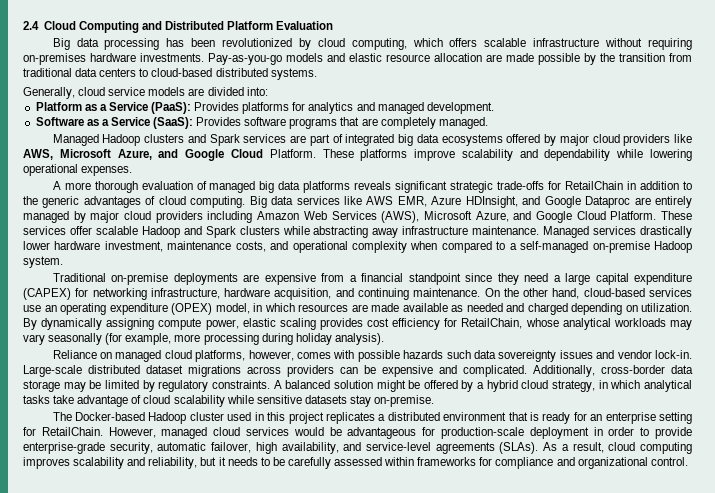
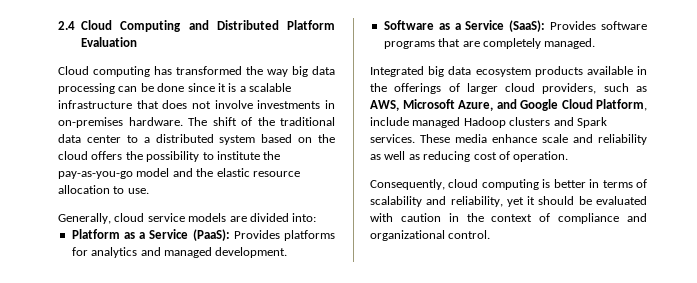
[52,38,692,50] [23,53,692,65] [23,68,317,80] Big data processing has been revolutionized by cloud computing, which offers scalable infrastructure without requiring on-premises hardware investments. Pay-as-you-go models and elastic resource allocation are made possible by the transition from traditional data centers to cloud-based distributed systems. -> [58,66,335,77] [58,83,291,94] [58,100,335,109] [58,117,335,128] [58,134,335,145] [58,151,281,162] [58,168,300,179] [58,185,149,194] Cloud computing has transformed the way big data processing can be done since it is a scalable infrastructure that does not involve investments in on-premises hardware. The shift of the traditional data center to a distributed system based on the cloud offers the possibility to institute the pay-as-you-go model and the elastic resource allocation to use.
[52,134,692,146] Managed Hadoop clusters and Spark services are part of integrated big data ecosystems offered by major cloud providers like -> [370,66,647,77] [370,83,647,94] Integrated big data ecosystem products available in the offerings of larger cloud providers, such as
[269,149,693,161] [23,164,133,176] [52,181,693,193] [23,196,692,208] [23,211,692,223] [23,226,693,238] [23,241,693,253] [23,256,63,268] [52,273,692,285] [23,288,693,300] [23,303,692,315] [23,318,692,330] [23,333,384,345] [52,350,692,362] [23,365,693,377] [23,380,692,392] [23,395,435,407] [52,412,693,424] [23,427,692,439] [23,442,692,454] [23,457,493,469] Platform. These platforms improve scalability and dependability while lowering operational expenses. // A more thorough evaluation of managed big data platforms reveals significant strategic trade-offs for RetailChain in addition to the generic advantages of cloud computing. Big data services like AWS EMR, Azure HDInsight, and Google Dataproc are entirely managed by major cloud providers including Amazon Web Services (AWS), Microsoft Azure, and Google Cloud Platform. These services offer scalable Hadoop and Spark clusters while abstracting away infrastructure maintenance. Managed services drastically lower hardware investment, maintenance costs, and operational complexity when compared to a self-managed on-premise Hadoop system. // Traditional on-premise deployments are expensive from a financial standpoint since they need a large capital expenditure (CAPEX) for networking infrastructure, hardware acquisition, and continuing maintenance. On the other hand, cloud-based services use an operating expenditure (OPEX) model, in which resources are made available as needed and charged depending on utilization. By dynamically assigning compute power, elastic scaling provides cost efficiency for RetailChain, whose analytical workloads may vary seasonally (for example, more processing during holiday analysis). // Reliance on managed cloud platforms, however, comes with possible hazards such data sovereignty issues and vendor lock-in. Large-scale distributed dataset migrations across providers can be expensive and complicated. Additionally, cross-border data storage may be limited by regulatory constraints. A balanced solution might be offered by a hybrid cloud strategy, in which analytical tasks take advantage of cloud scalability while sensitive datasets stay on-premise. // The Docker-based Hadoop cluster used in this project replicates a distributed environment that is ready for an enterprise setting for RetailChain. However, managed cloud services would be advantageous for production-scale deployment in order to provide enterprise-grade security, automatic failover, high availability, and service-level agreements (SLAs). As a result, cloud computing improves scalability and reliability, but it needs to be carefully assessed within frameworks for -> [596,99,647,111] [370,117,607,128] [370,134,647,145] [370,151,569,162] [370,179,647,190] [370,196,647,207] [370,213,551,222] Platform, include managed Hadoop clusters and Spark services. These media enhance scale and reliability as well as reducing cost of operation. // Consequently, cloud computing is better in terms of scalability and reliability, yet it should be evaluated with caution in the context of

